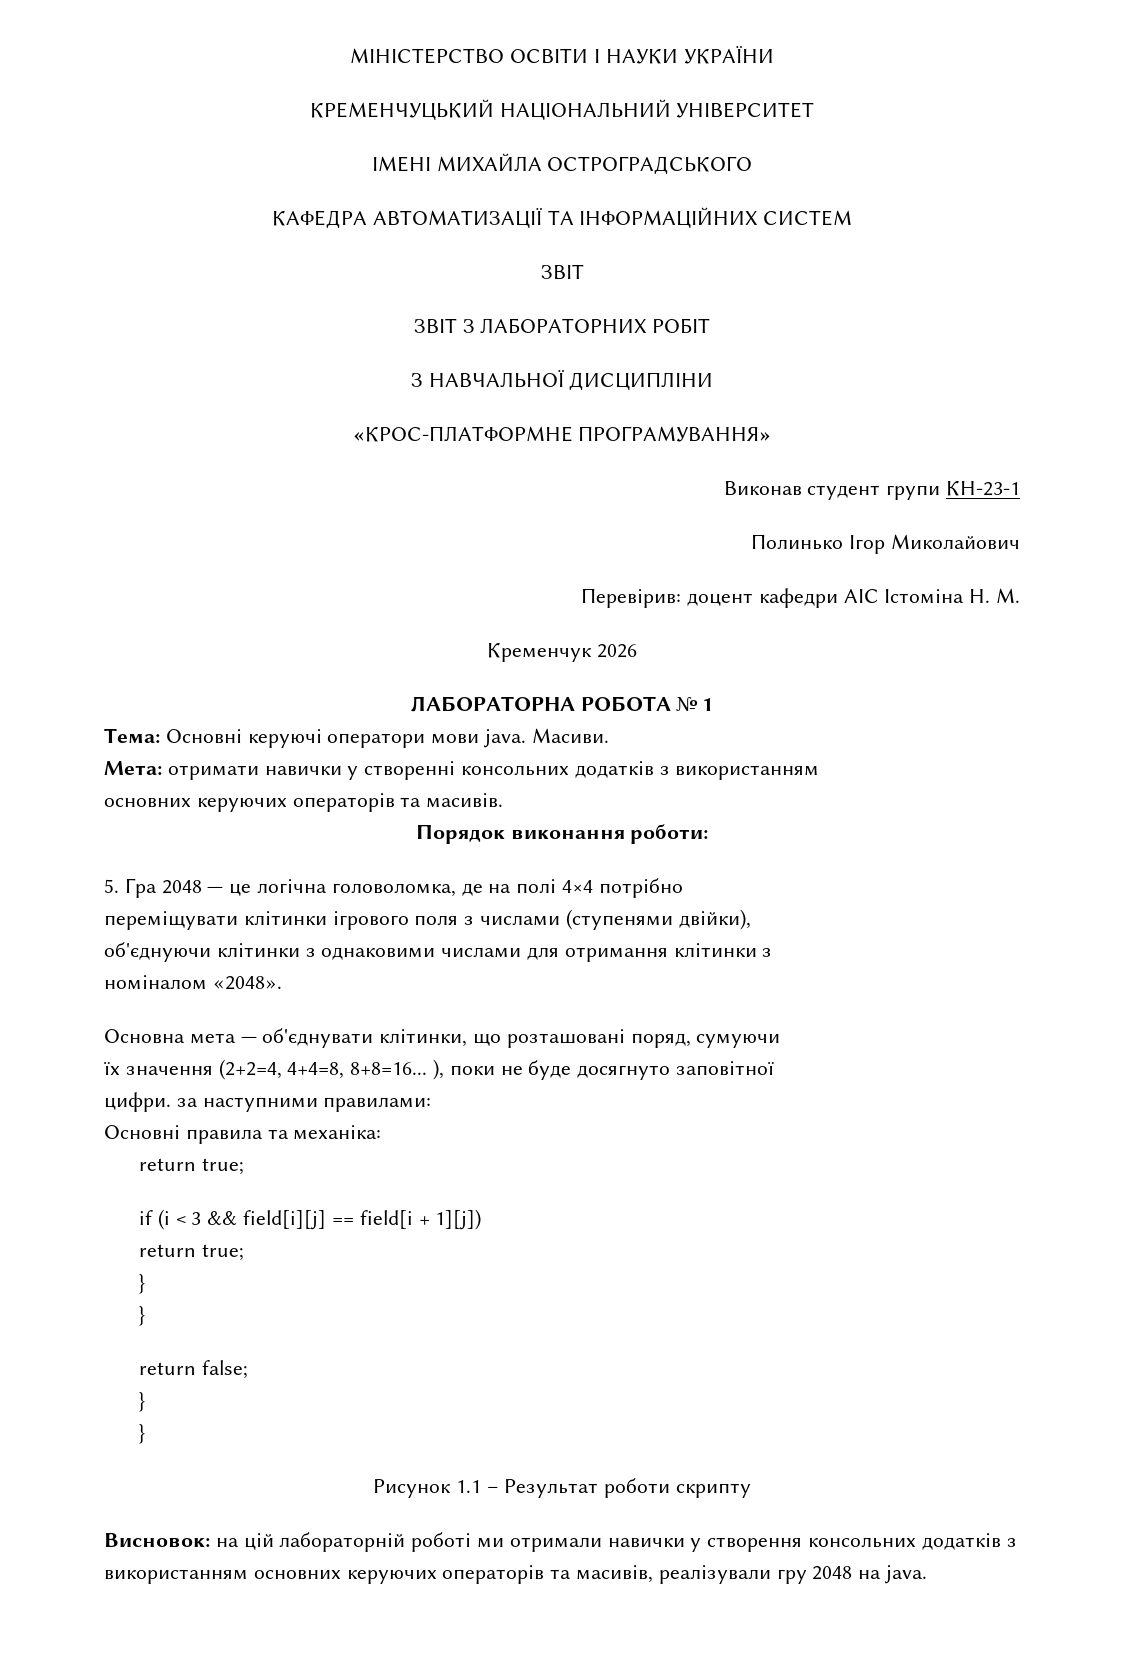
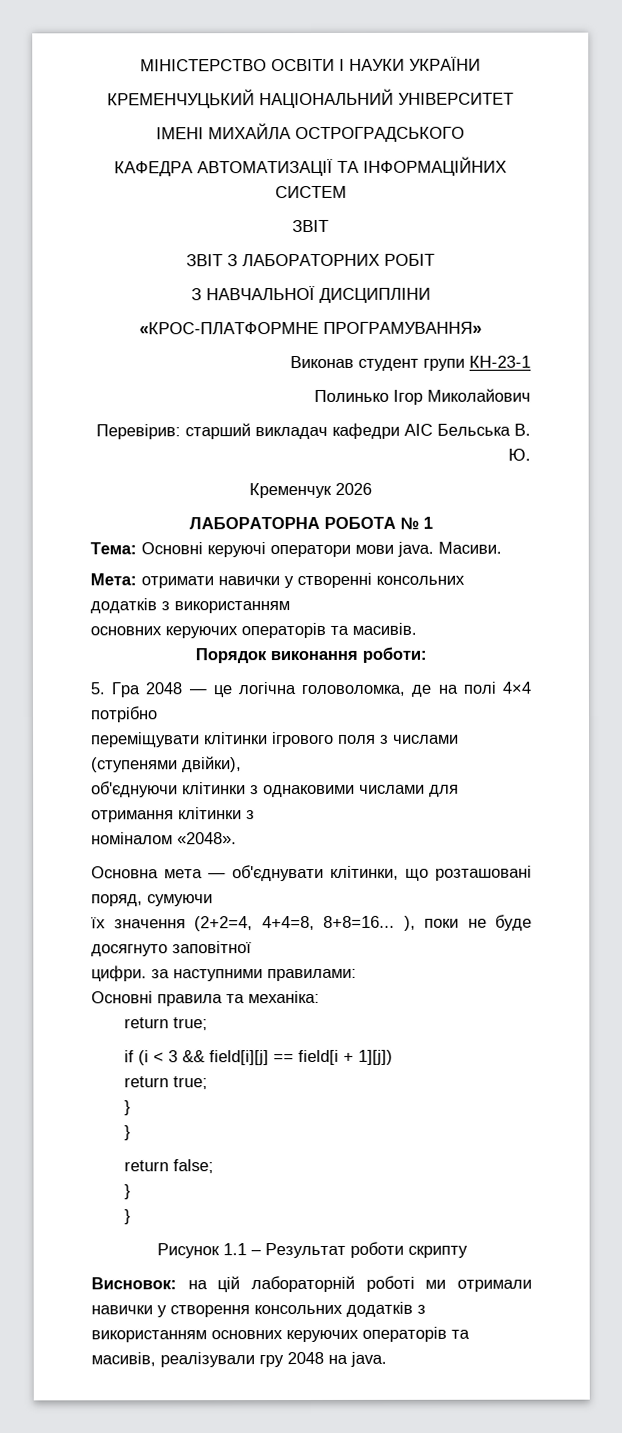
[686,588,1020,608] доцент кафедри АІС Істоміна Н. М. -> [185,422,531,440] [508,448,531,461] старший викладач кафедри АІС Бельська В. Ю.

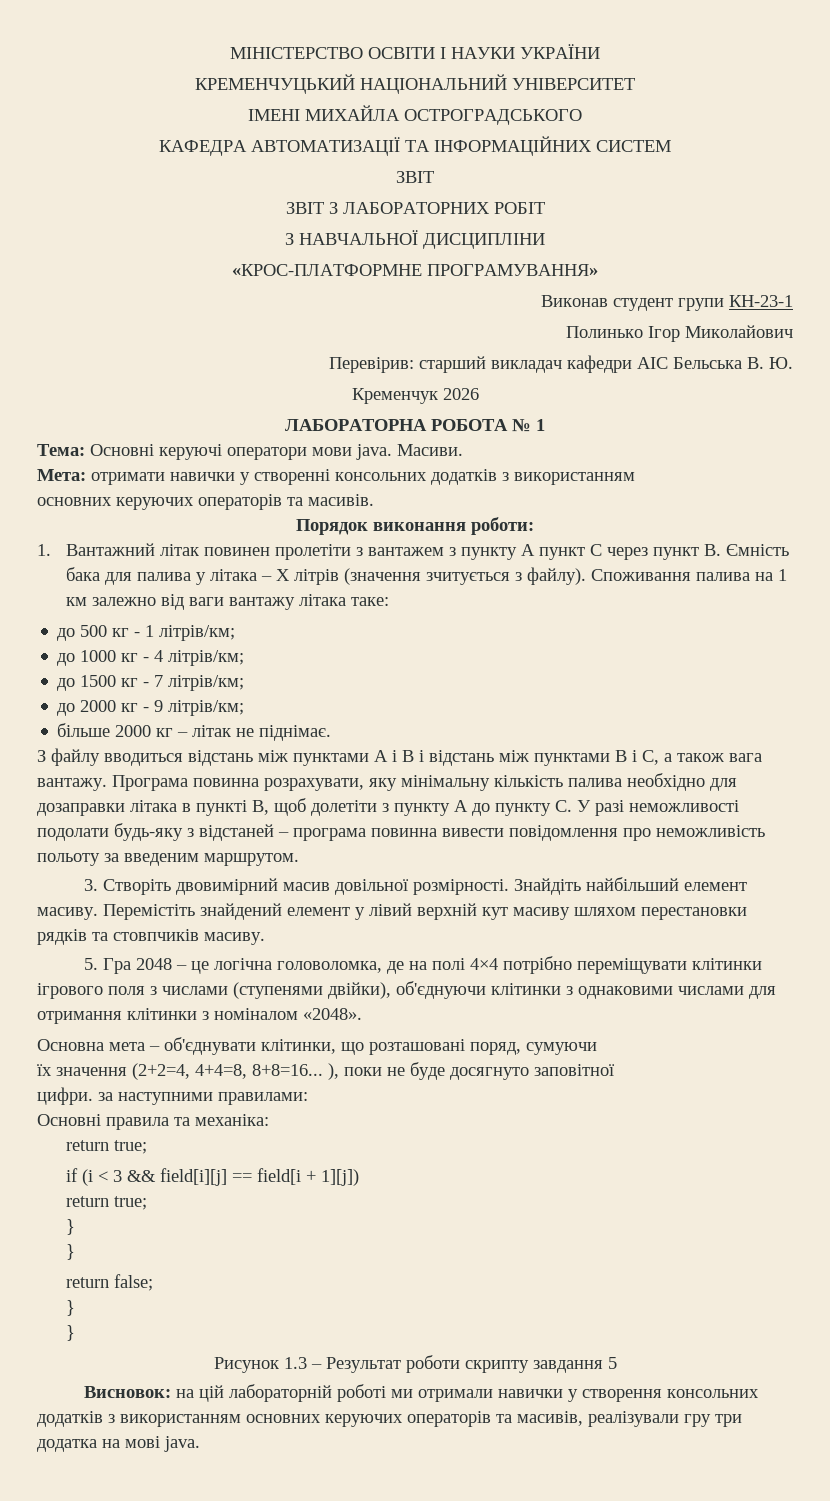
(427, 654) none -> [37,543,790,560] [66,567,788,585] [66,594,390,610] [57,625,236,641] [57,650,245,666] [57,675,245,691] [57,700,245,716] [57,723,332,741] [37,748,762,766] [37,773,737,791] [37,798,739,816] [37,823,765,841] [37,853,299,866] [84,877,748,895] [37,903,747,920] [37,929,265,945] // 1. Вантажний літак повинен пролетіти з вантажем з пункту А пункт С через пункт В. Ємність бака для палива у літака – Х літрів (значення зчитується з файлу). Споживання палива на 1 км залежно від ваги вантажу літака таке: // до 500 кг - 1 літрів/км; // до 1000 кг - 4 літрів/км; // до 1500 кг - 7 літрів/км; // до 2000 кг - 9 літрів/км; // більше 2000 кг – літак не піднімає. // З файлу вводиться відстань між пунктами А і В і відстань між пунктами В і С, а також вага вантажу. Програма повинна розрахувати, яку мінімальну кількість палива необхідно для дозаправки літака в пункті В, щоб долетіти з пункту А до пункту С. У разі неможливості подолати будь-яку з відстаней – програма повинна вивести повідомлення про неможливість польоту за введеним маршрутом. // 3. Створіть двовимірний масив довільної розмірності. Знайдіть найбільший елемент масиву. Перемістіть знайдений елемент у лівий верхній кут масиву шляхом перестановки рядків та стовпчиків масиву.
[188,689,207,695] — -> [176,965,188,970] –
(158, 714) // -> (573, 965) none
(242, 764) // -> (391, 990) none
(255, 815) // -> (209, 1015) none
[208,873,226,879] — -> [149,1046,160,1051] –
[222,1243,247,1256] 1.1 -> [283,1357,307,1369] 1.3
(468, 1251) none -> [532,1357,617,1373] завдання 5
[287,1351,348,1365] 2048 на -> [715,1414,742,1427] [37,1436,160,1452] три додатка на мові

